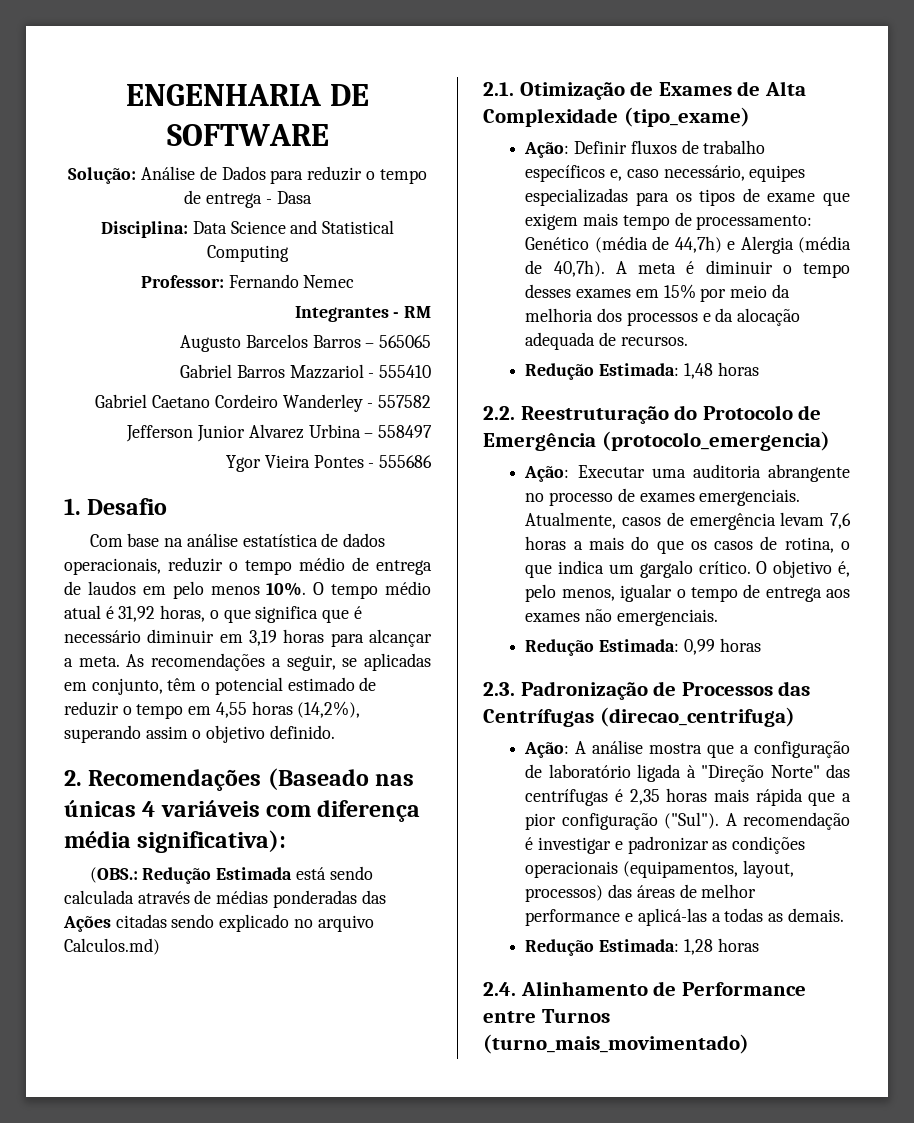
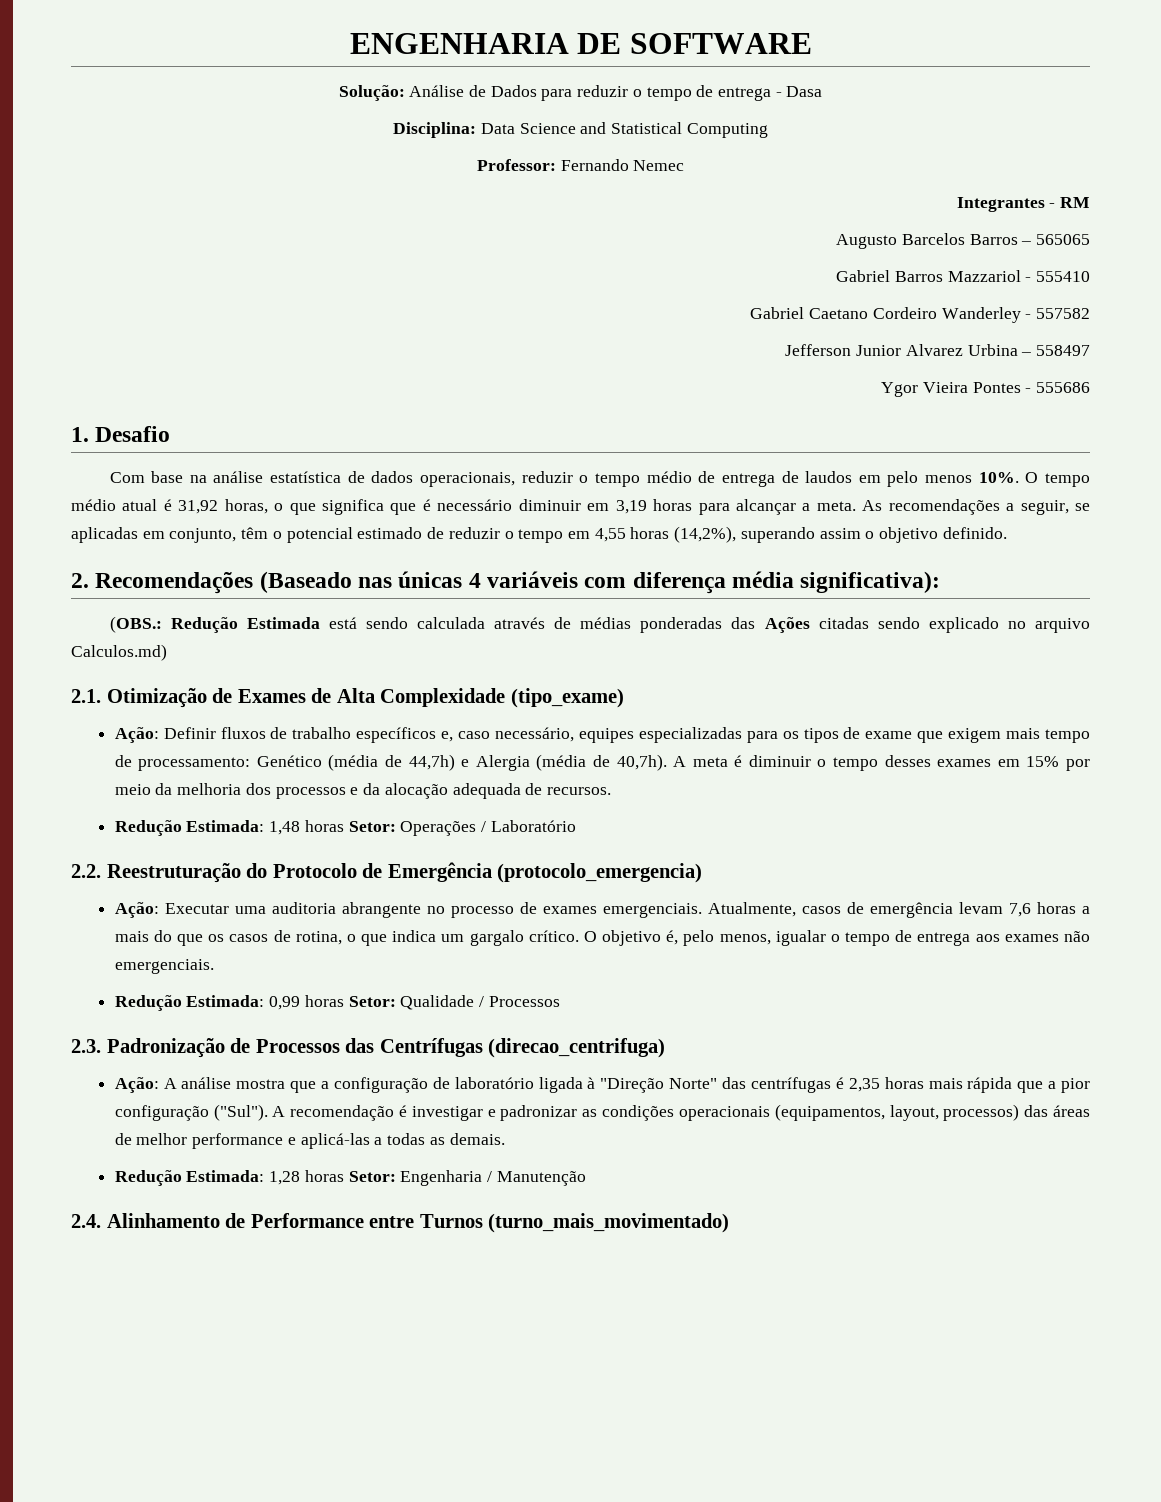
(759, 369) none -> [348,820,576,836] Setor: Operações / Laboratório
(761, 645) none -> [348,995,560,1010] Setor: Qualidade / Processos
(759, 945) none -> [348,1170,586,1186] Setor: Engenharia / Manutenção

